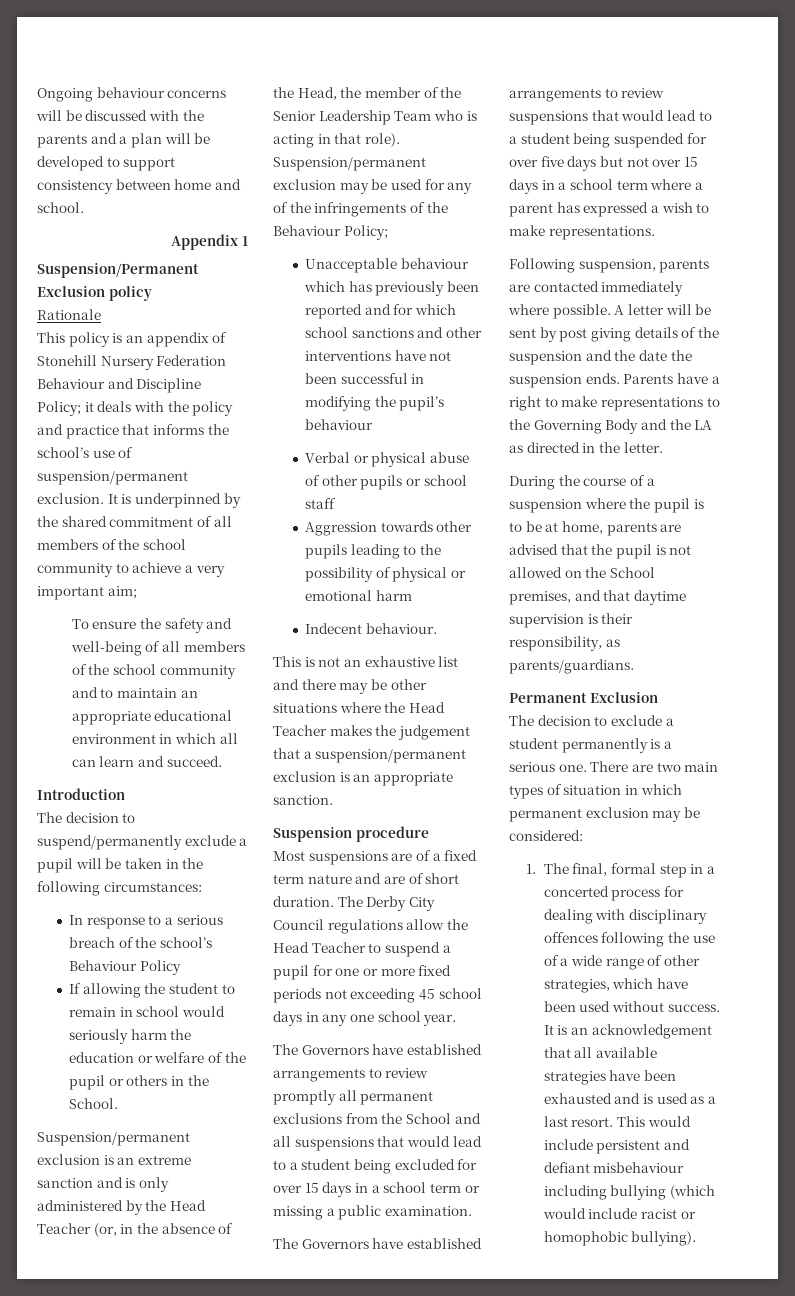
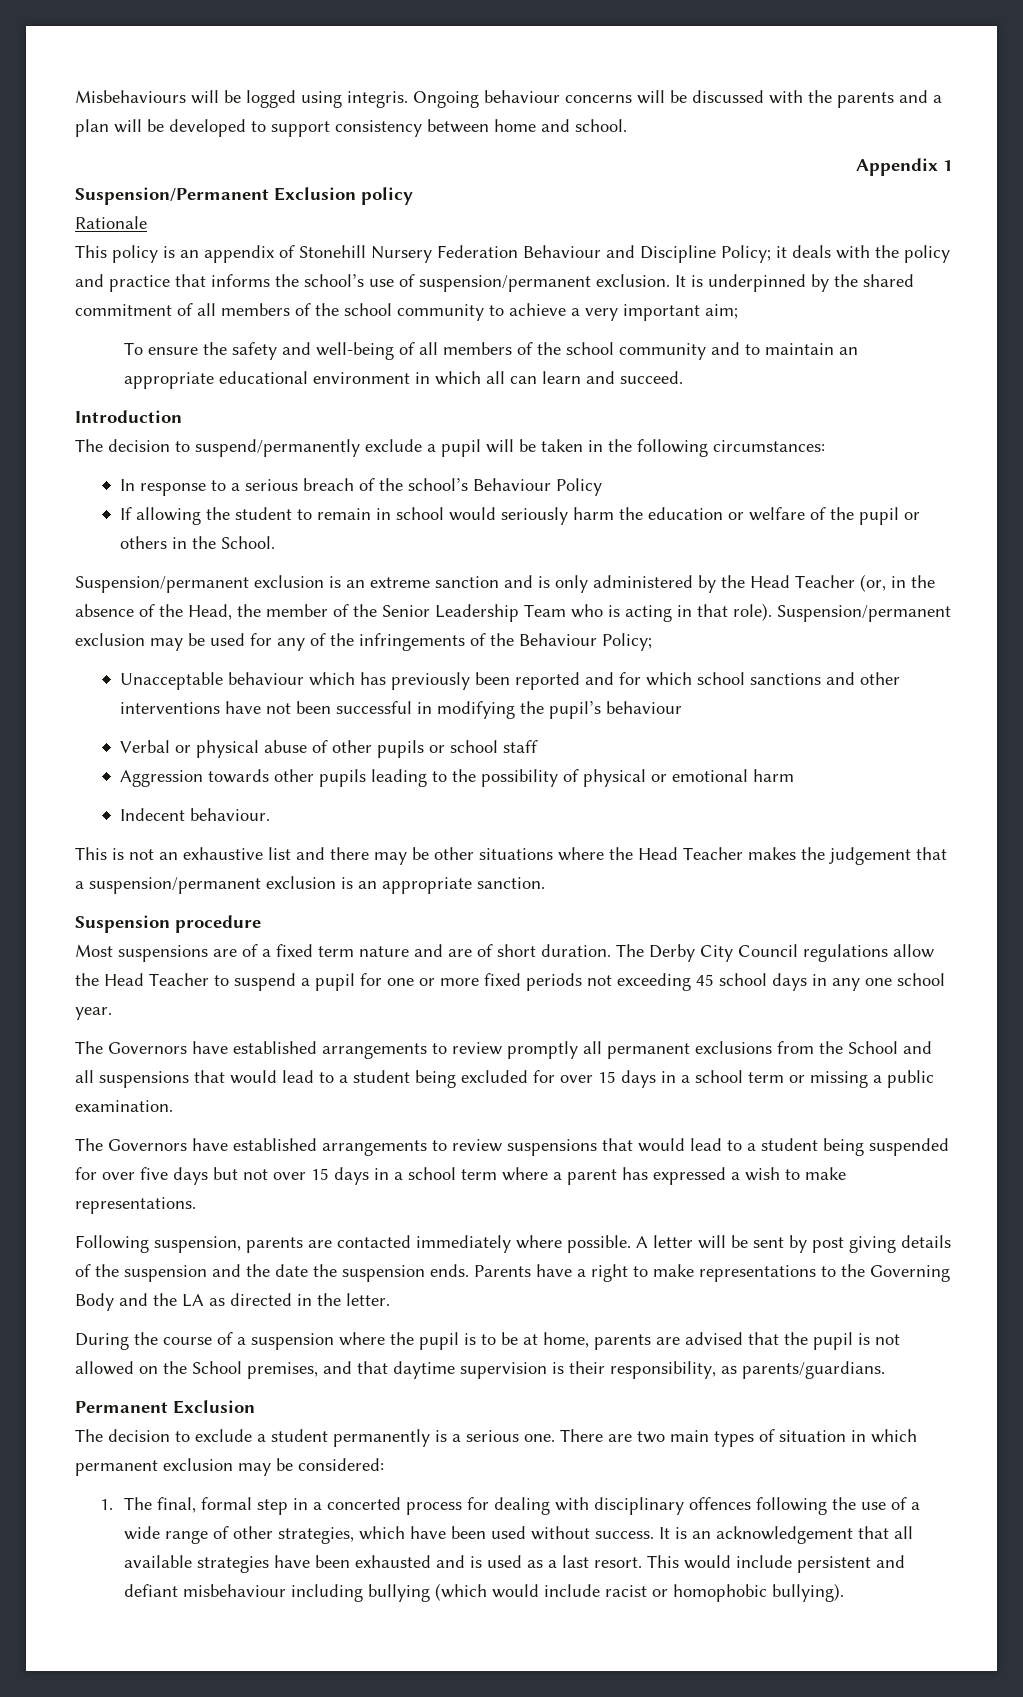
(37, 95) none -> [75,90,408,108] Misbehaviours will be logged using integris.

